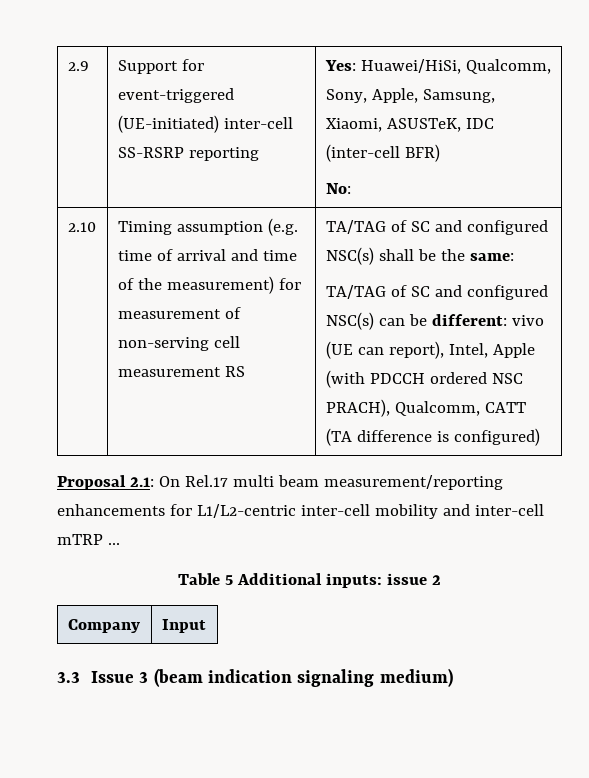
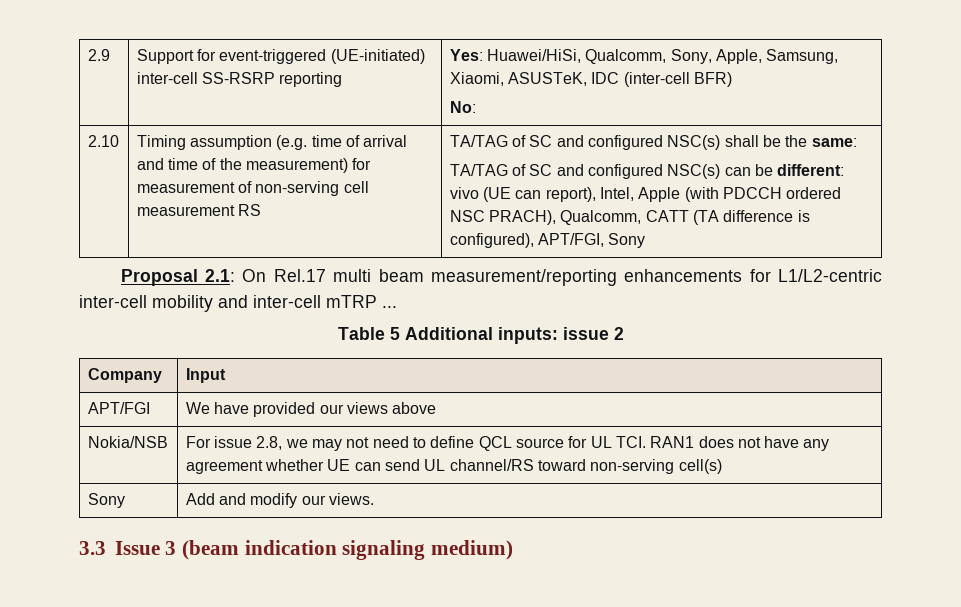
[453,428,540,446] configured) -> [449,233,646,248] configured), APT/FGI, Sony
(206, 626) none -> [87,402,150,414] [185,402,437,417] [87,436,168,448] [185,436,830,451] [185,459,722,474] [87,493,125,508] [185,493,374,508] // APT/FGI | We have provided our views above // Nokia/NSB | For issue 2.8, we may not need to define QCL source for UL TCI. RAN1 does not have any agreement whether UE can send UL channel/RS toward non-serving cell(s) // Sony | Add and modify our views.

